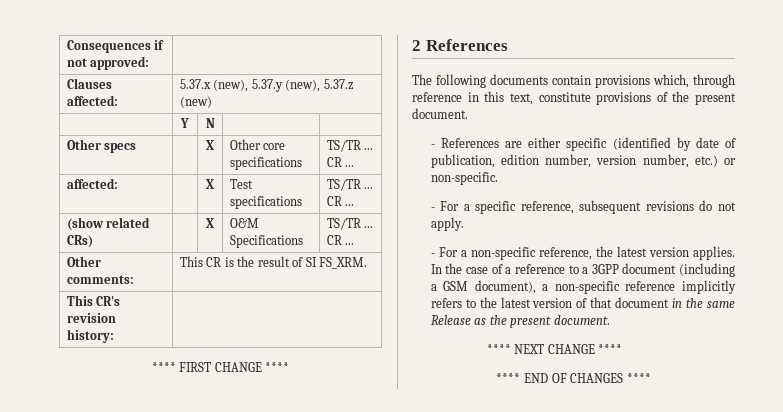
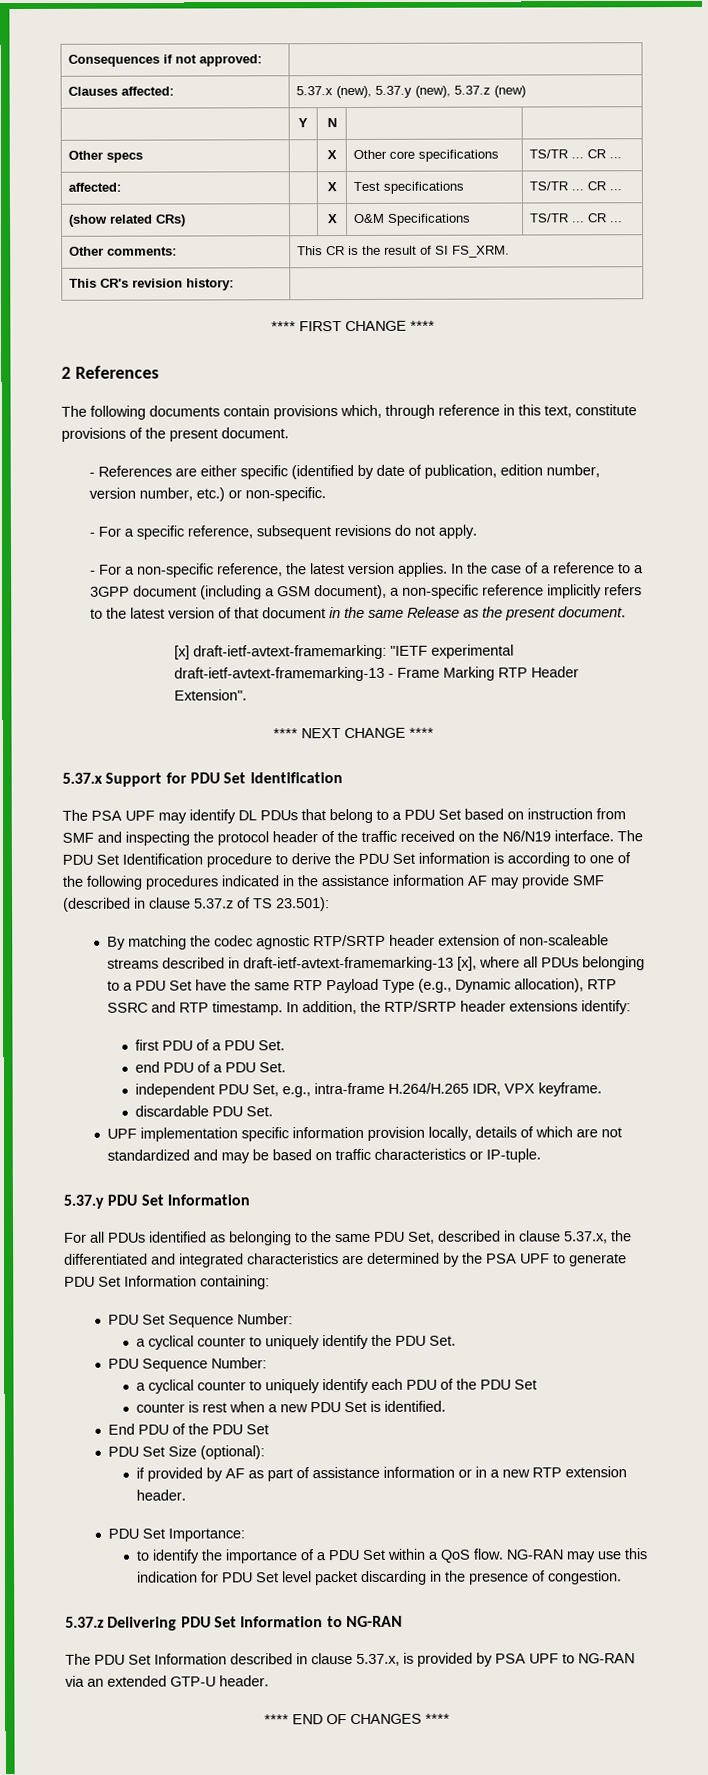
[486,344,623,354] **** NEXT CHANGE **** -> [173,644,514,660] [173,666,579,682] [173,689,247,701] [273,727,434,739] [62,772,343,787] [62,808,626,824] [62,830,643,846] [62,852,631,868] [62,874,604,890] [63,897,330,912] [106,934,609,950] [106,956,645,972] [106,978,617,994] [106,1000,631,1016] [134,1039,285,1051] [134,1061,286,1073] [134,1082,602,1098] [134,1105,273,1117] [106,1126,622,1142] [106,1148,541,1164] [63,1194,250,1209] [64,1230,632,1246] [64,1252,627,1268] [64,1275,270,1290] [107,1313,293,1328] [135,1334,456,1350] [107,1357,267,1372] [135,1378,537,1394] [135,1400,446,1413] [107,1423,269,1435] [107,1445,265,1460] [135,1466,627,1482] [135,1489,186,1501] [107,1528,245,1542] [135,1548,647,1564] [136,1570,622,1586] [65,1615,403,1631] [65,1652,635,1667] [65,1675,269,1687] [x] draft-ietf-avtext-framemarking: "IETF experimental draft-ietf-avtext-framemarking-13 - Frame Marking RTP Header Extension". // **** NEXT CHANGE **** // 5.37.x Support for PDU Set Identification // The PSA UPF may identify DL PDUs that belong to a PDU Set based on instruction from SMF and inspecting the protocol header of the traffic received on the N6/N19 interface. The PDU Set Identification procedure to derive the PDU Set information is according to one of the following procedures indicated in the assistance information AF may provide SMF (described in clause 5.37.z of TS 23.501): // By matching the codec agnostic RTP/SRTP header extension of non-scaleable streams described in draft-ietf-avtext-framemarking-13 [x], where all PDUs belonging to a PDU Set have the same RTP Payload Type (e.g., Dynamic allocation), RTP SSRC and RTP timestamp. In addition, the RTP/SRTP header extensions identify: // first PDU of a PDU Set. // end PDU of a PDU Set. // independent PDU Set, e.g., intra-frame H.264/H.265 IDR, VPX keyframe. // discardable PDU Set. // UPF implementation specific information provision locally, details of which are not standardized and may be based on traffic characteristics or IP-tuple. // 5.37.y PDU Set Information // For all PDUs identified as belonging to the same PDU Set, described in clause 5.37.x, the differentiated and integrated characteristics are determined by the PSA UPF to generate PDU Set Information containing: // PDU Set Sequence Number: // a cyclical counter to uniquely identify the PDU Set. // PDU Sequence Number: // a cyclical counter to uniquely identify each PDU of the PDU Set // counter is rest when a new PDU Set is identified. // End PDU of the PDU Set // PDU Set Size (optional): // if provided by AF as part of assistance information or in a new RTP extension header. // PDU Set Importance: // to identify the importance of a PDU Set within a QoS flow. NG-RAN may use this indication for PDU Set level packet discarding in the presence of congestion. // 5.37.z Delivering PDU Set Information to NG-RAN // The PDU Set Information described in clause 5.37.x, is provided by PSA UPF to NG-RAN via an extended GTP-U header.

